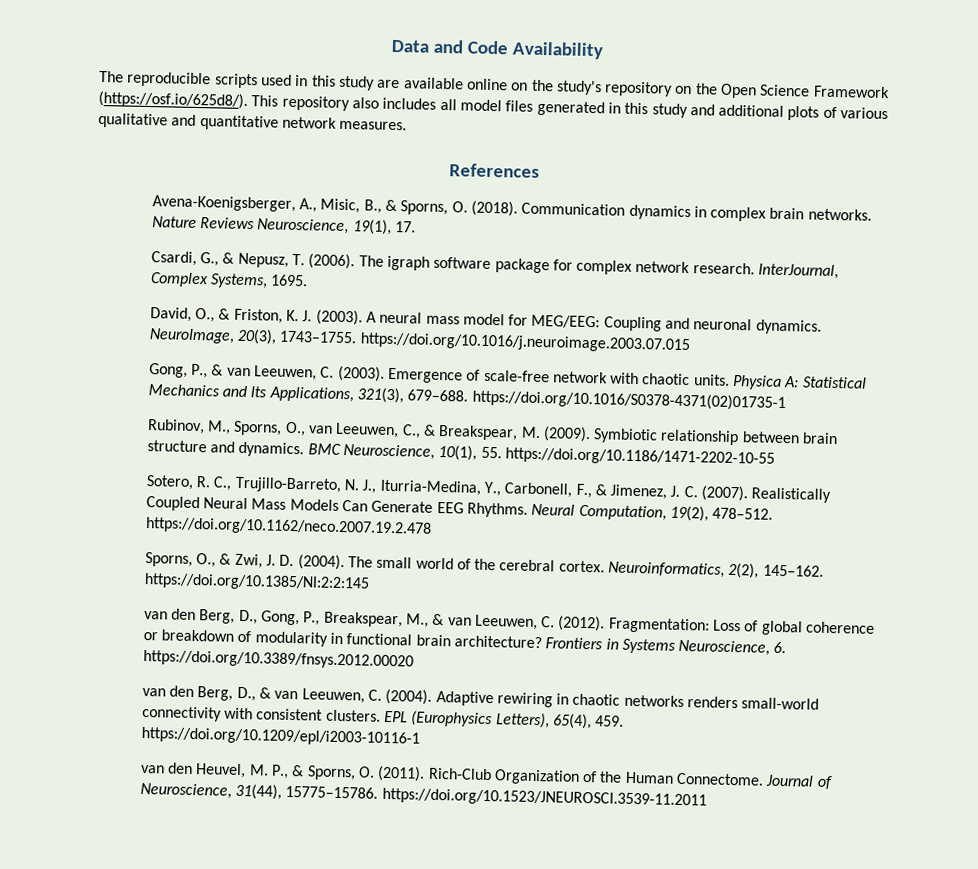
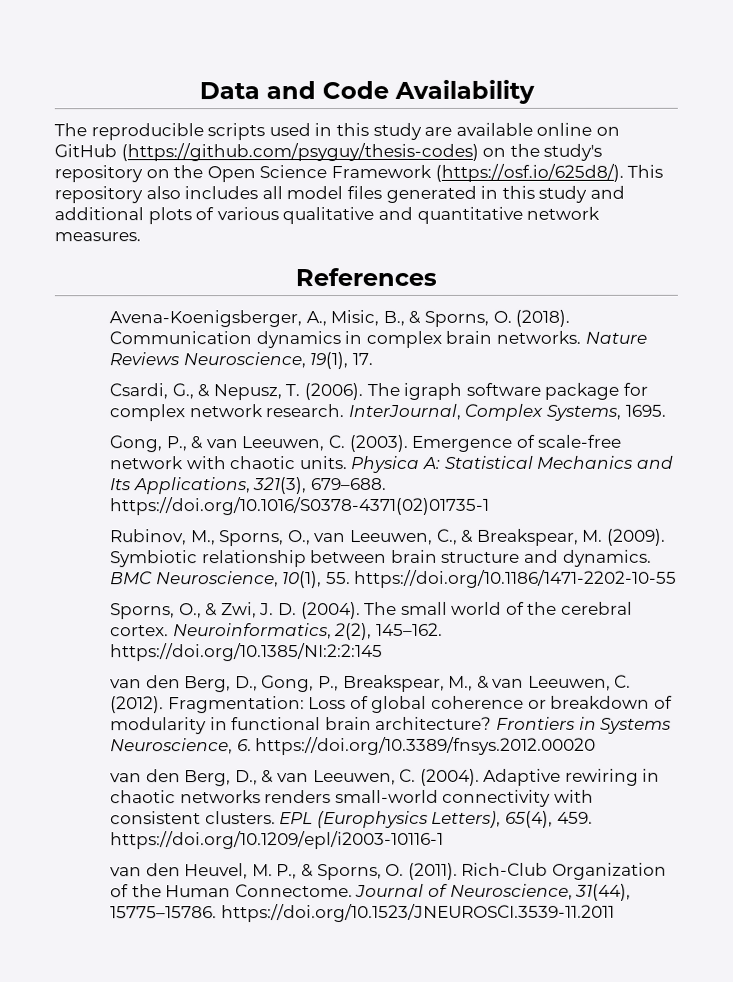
(529, 86) none -> [54,142,507,162] GitHub (https://github.com/psyguy/thesis-codes) on
[149,307,822,335] [148,328,690,354] // David, O., & Friston, K. J. (2003). A neural mass model for MEG/EEG: Coupling and neuronal dynamics. NeuroImage, 20(3), 1743–1755. https://doi.org/10.1016/j.neuroimage.2003.07.015 -> (666, 410) none
[145,475,832,504] [145,496,774,522] [144,516,432,537] // Sotero, R. C., Trujillo-Barreto, N. J., Iturria-Medina, Y., Carbonell, F., & Jimenez, J. C. (2007). Realistically Coupled Neural Mass Models Can Generate EEG Rhythms. Neural Computation, 19(2), 478–512. https://doi.org/10.1162/neco.2007.19.2.478 -> (678, 579) none

